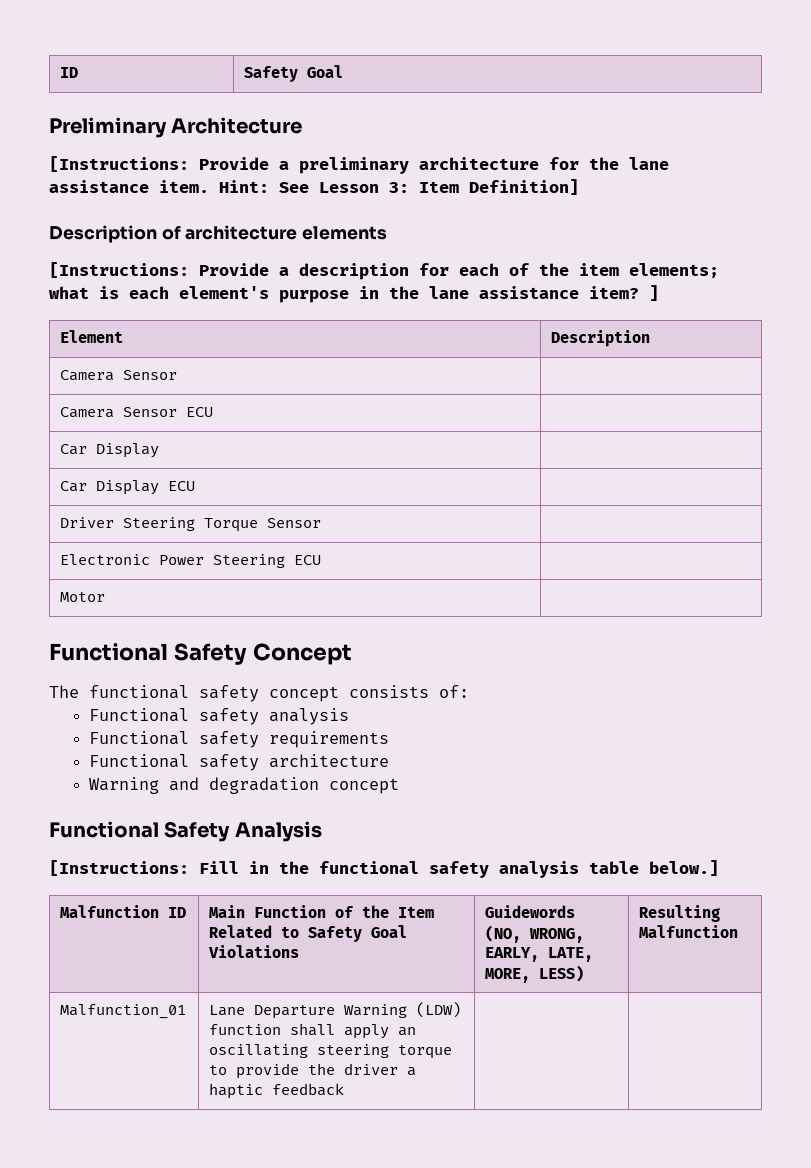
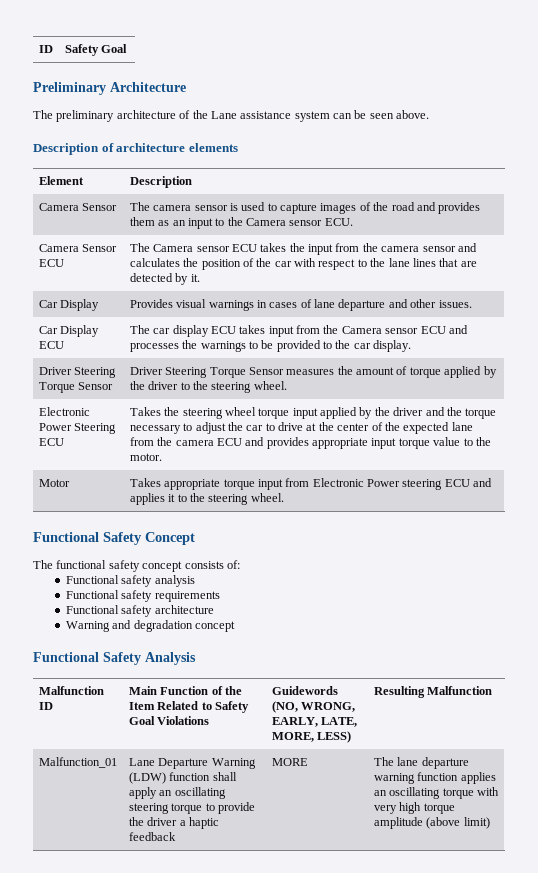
[49,156,669,174] [49,179,579,195] [49,225,388,243] [49,262,719,280] [49,285,659,303] [60,330,124,343] [551,330,651,347] [60,370,178,381] [60,407,214,418] [60,443,160,458] [60,480,196,495] [60,517,322,532] [60,554,322,568] [60,592,106,602] [Instructions: Provide a preliminary architecture for the lane assistance item. Hint: See Lesson 3: Item Definition] // Description of architecture elements // [Instructions: Provide a description for each of the item elements; what is each element's purpose in the lane assistance item? ] // Element | Description // Camera Sensor | // Camera Sensor ECU | // Car Display | // Car Display ECU | // Driver Steering Torque Sensor | // Electronic Power Steering ECU | // Motor | -> [33,110,430,122] [33,143,238,155] [38,176,84,185] [129,176,192,188] [38,203,118,211] [129,202,481,214] [129,217,353,229] [38,244,118,252] [38,259,64,267] [129,243,477,255] [129,258,477,270] [129,273,200,285] [38,299,100,311] [129,299,472,311] [38,325,100,337] [38,341,64,349] [129,325,468,337] [129,340,412,352] [38,367,117,378] [38,382,114,393] [129,366,497,378] [129,381,287,393] [38,407,90,416] [38,423,117,434] [38,438,64,446] [129,407,497,419] [129,422,473,434] [129,437,491,449] [129,453,162,461] [38,479,70,487] [129,478,493,490] [129,493,284,505] The preliminary architecture of the Lane assistance system can be seen above. // Description of architecture elements // Element | Description // Camera Sensor | The camera sensor is used to capture images of the road and provides them as an input to the Camera sensor ECU. // Camera Sensor ECU | The Camera sensor ECU takes the input from the camera sensor and calculates the position of the car with respect to the lane lines that are detected by it. // Car Display | Provides visual warnings in cases of lane departure and other issues. // Car Display ECU | The car display ECU takes input from the Camera sensor ECU and processes the warnings to be provided to the car display. // Driver Steering Torque Sensor | Driver Steering Torque Sensor measures the amount of torque applied by the driver to the steering wheel. // Electronic Power Steering ECU | Takes the steering wheel torque input applied by the driver and the torque necessary to adjust the car to drive at the center of the expected lane from the camera ECU and provides appropriate input torque value to the motor. // Motor | Takes appropriate torque input from Electronic Power steering ECU and applies it to the steering wheel.
[49,860,719,878] // [Instructions: Fill in the functional safety analysis table below.] -> (196, 658) none
(345, 1089) | -> [271,758,308,766] [373,757,469,769] [373,772,496,784] [373,787,499,799] [373,802,455,814] [373,817,490,829] MORE | The lane departure warning function applies an oscillating torque with very high torque amplitude (above limit)

